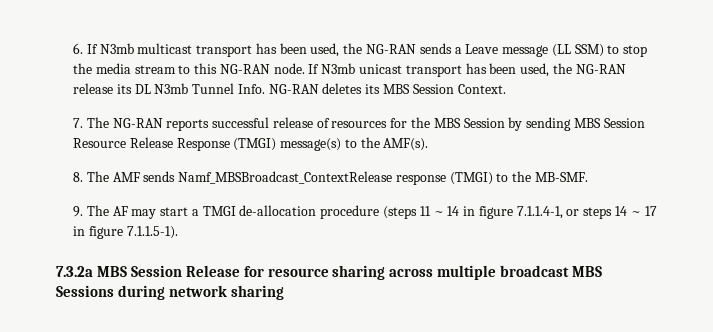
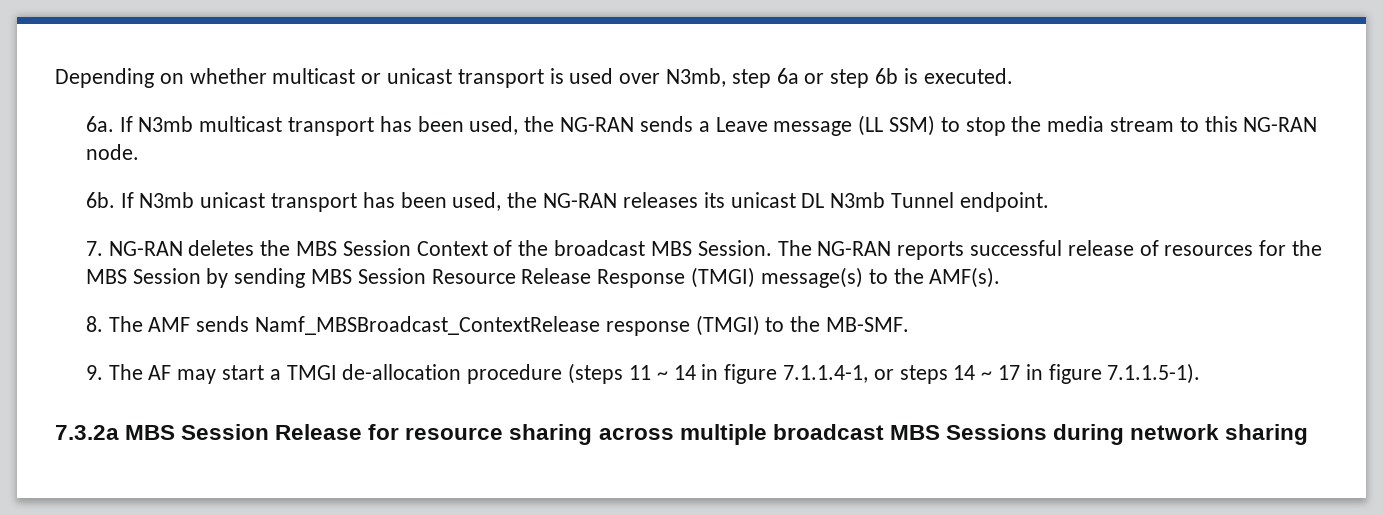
[72,43,83,54] 6. -> [55,68,1013,88] [85,116,114,132] Depending on whether multicast or unicast transport is used over N3mb, step 6a or step 6b is executed. // 6a.
(305, 68) none -> [85,192,115,208] // 6b.
[72,83,132,94] release its -> [622,192,796,208] releases its unicast
[237,84,265,94] Info. -> [959,192,1049,212] [85,241,103,256] endpoint. // 7.
[365,84,506,94] [72,118,83,128] its MBS Session Context. // 7. -> [260,240,772,256] the MBS Session Context of the broadcast MBS Session.

